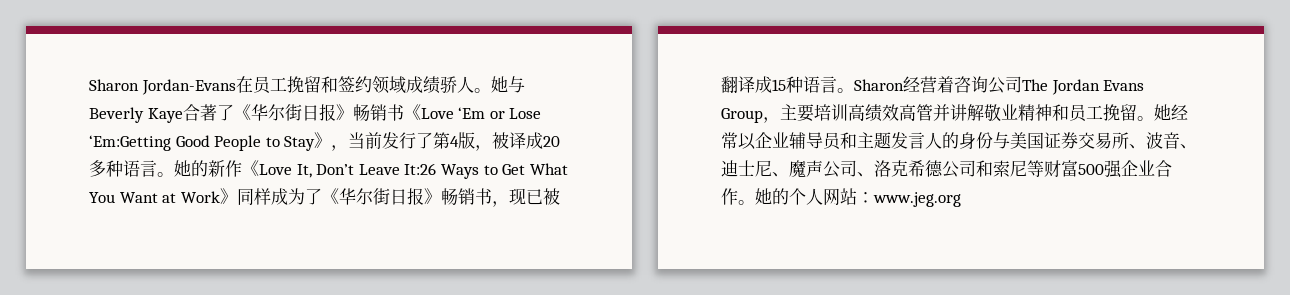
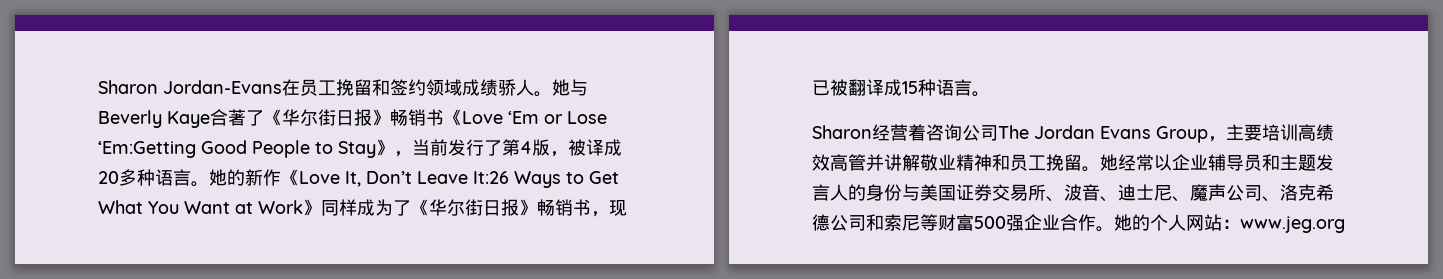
(854, 90) none -> (990, 94) //

